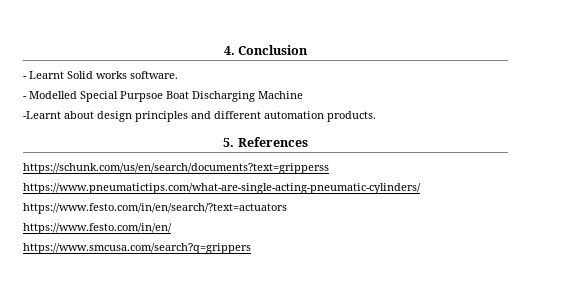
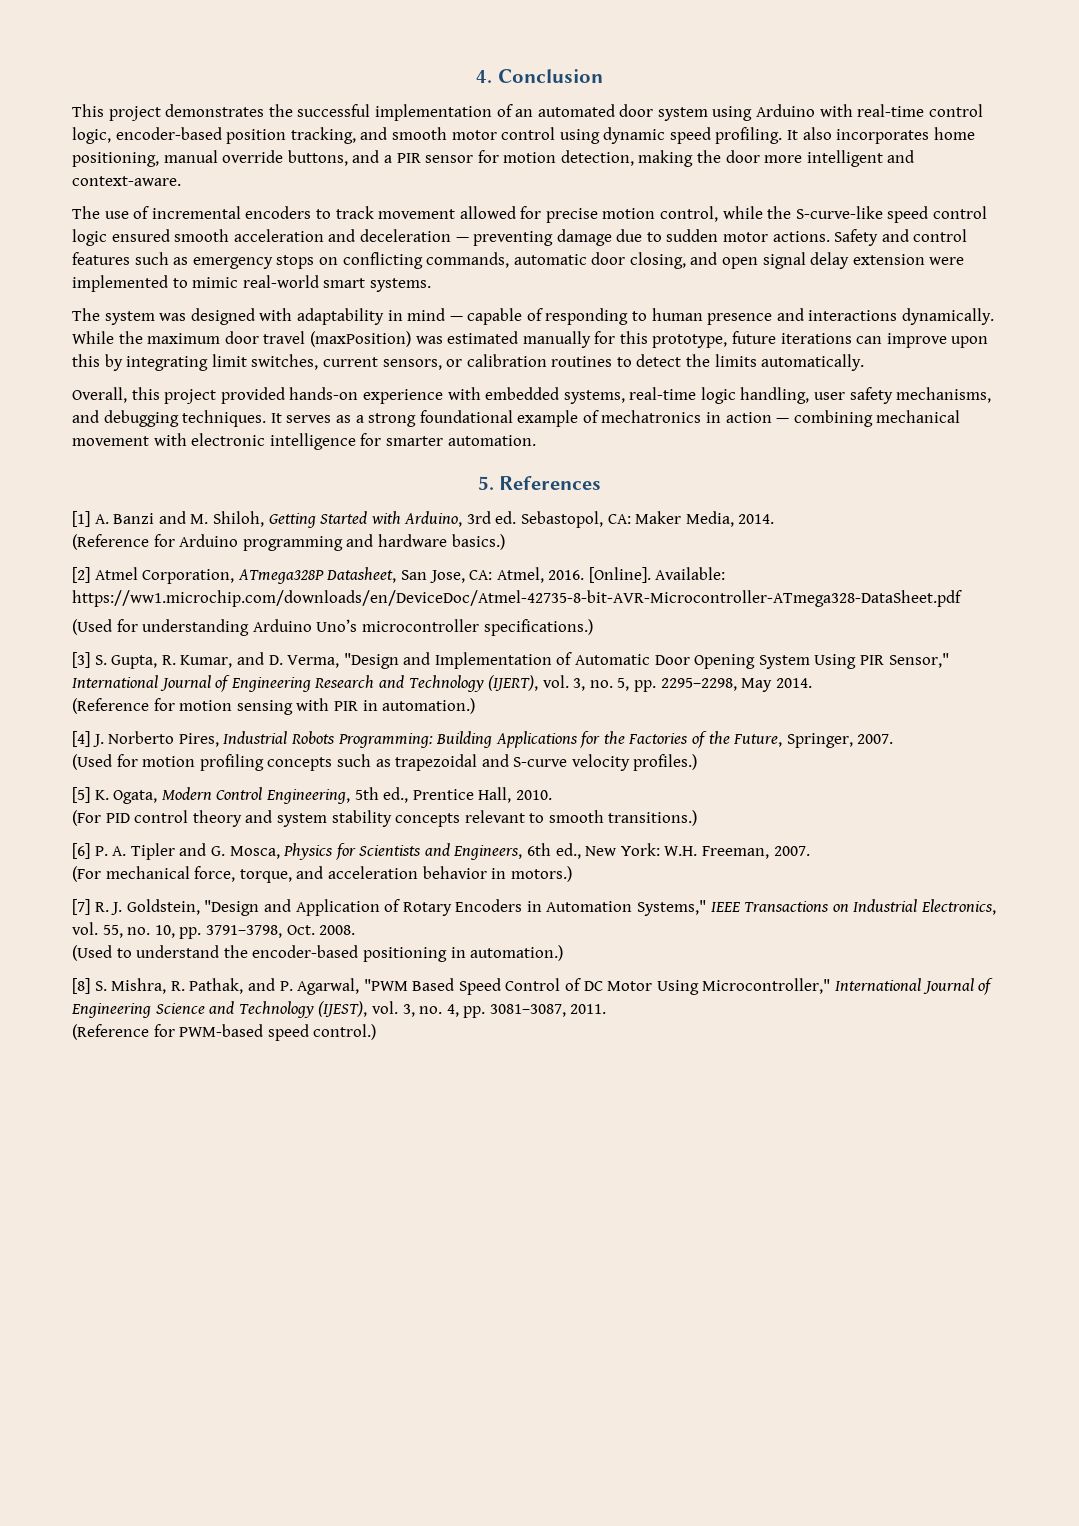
[23,71,178,79] [23,91,303,102] [23,111,376,122] [223,137,308,147] [23,163,329,174] [23,183,421,194] [23,203,287,214] [23,223,172,234] [23,243,251,254] - Learnt Solid works software. // - Modelled Special Purpsoe Boat Discharging Machine // -Learnt about design principles and different automation products. // 5. References // https://schunk.com/us/en/search/documents?text=gripperss // https://www.pneumatictips.com/what-are-single-acting-pneumatic-cylinders/ // https://www.festo.com/in/en/search/?text=actuators // https://www.festo.com/in/en/ // https://www.smcusa.com/search?q=grippers -> [72,104,983,121] [72,127,975,144] [72,150,915,167] [72,176,181,186] [72,206,988,223] [72,229,968,246] [72,252,965,269] [72,275,431,292] [72,308,995,325] [72,331,989,348] [72,354,865,371] [72,387,992,404] [72,410,961,427] [72,433,536,450] [477,476,602,490] [72,511,775,528] [72,534,505,551] [72,567,726,584] [72,590,962,607] [72,619,593,636] [72,652,949,669] [72,675,812,692] [72,698,476,715] [72,731,894,748] [72,754,698,771] [72,787,552,804] [72,810,698,827] [72,843,810,860] [72,866,572,883] [72,899,997,916] [72,922,356,939] [72,945,564,962] [72,978,994,995] [71,1001,607,1018] [72,1024,377,1041] This project demonstrates the successful implementation of an automated door system using Arduino with real-time control logic, encoder-based position tracking, and smooth motor control using dynamic speed profiling. It also incorporates home positioning, manual override buttons, and a PIR sensor for motion detection, making the door more intelligent and context-aware. // The use of incremental encoders to track movement allowed for precise motion control, while the S-curve-like speed control logic ensured smooth acceleration and deceleration — preventing damage due to sudden motor actions. Safety and control features such as emergency stops on conflicting commands, automatic door closing, and open signal delay extension were implemented to mimic real-world smart systems. // The system was designed with adaptability in mind — capable of responding to human presence and interactions dynamically. While the maximum door travel (maxPosition) was estimated manually for this prototype, future iterations can improve upon this by integrating limit switches, current sensors, or calibration routines to detect the limits automatically. // Overall, this project provided hands-on experience with embedded systems, real-time logic handling, user safety mechanisms, and debugging techniques. It serves as a strong foundational example of mechatronics in action — combining mechanical movement with electronic intelligence for smarter automation. // 5. References // [1] A. Banzi and M. Shiloh, Getting Started with Arduino, 3rd ed. Sebastopol, CA: Maker Media, 2014. // (Reference for Arduino programming and hardware basics.) // [2] Atmel Corporation, ATmega328P Datasheet, San Jose, CA: Atmel, 2016. [Online]. Available: https://ww1.microchip.com/downloads/en/DeviceDoc/Atmel-42735-8-bit-AVR-Microcontroller-ATmega328-DataSheet.pdf // (Used for understanding Arduino Uno’s microcontroller specifications.) // [3] S. Gupta, R. Kumar, and D. Verma, "Design and Implementation of Automatic Door Opening System Using PIR Sensor," International Journal of Engineering Research and Technology (IJERT), vol. 3, no. 5, pp. 2295–2298, May 2014. // (Reference for motion sensing with PIR in automation.) // [4] J. Norberto Pires, Industrial Robots Programming: Building Applications for the Factories of the Future, Springer, 2007. // (Used for motion profiling concepts such as trapezoidal and S-curve velocity profiles.) // [5] K. Ogata, Modern Control Engineering, 5th ed., Prentice Hall, 2010. // (For PID control theory and system stability concepts relevant to smooth transitions.) // [6] P. A. Tipler and G. Mosca, Physics for Scientists and Engineers, 6th ed., New York: W.H. Freeman, 2007. // (For mechanical force, torque, and acceleration behavior in motors.) // [7] R. J. Goldstein, "Design and Application of Rotary Encoders in Automation Systems," IEEE Transactions on Industrial Electronics, vol. 55, no. 10, pp. 3791–3798, Oct. 2008. // (Used to understand the encoder-based positioning in automation.) // [8] S. Mishra, R. Pathak, and P. Agarwal, "PWM Based Speed Control of DC Motor Using Microcontroller," International Journal of Engineering Science and Technology (IJEST), vol. 3, no. 4, pp. 3081–3087, 2011. // (Reference for PWM-based speed control.)

